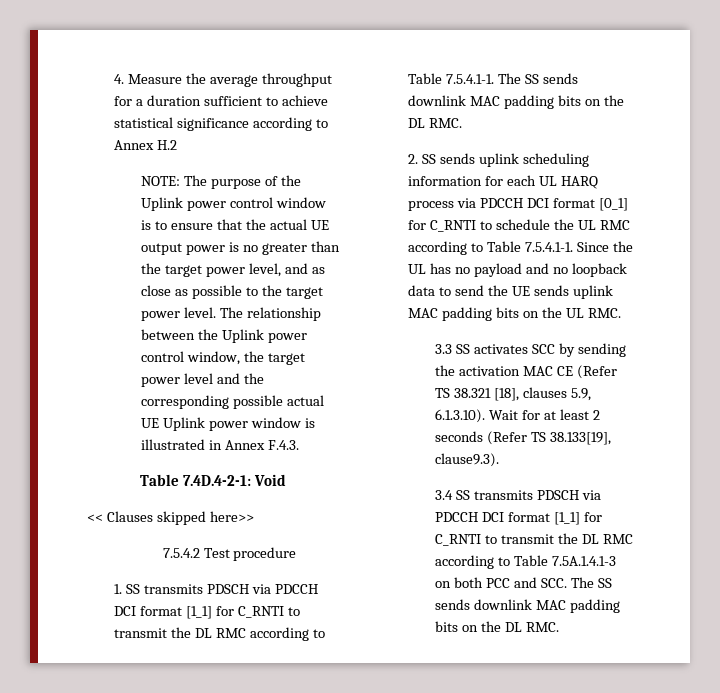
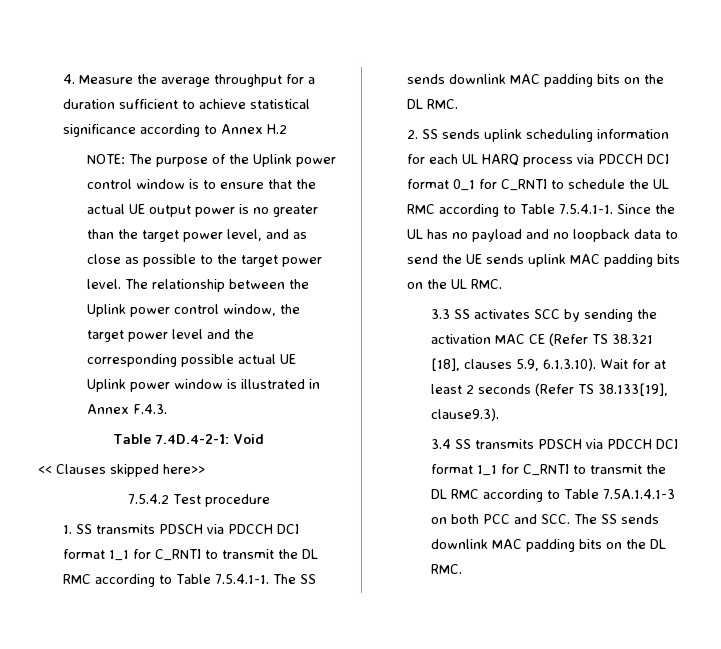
[185,606,212,619] [1_1] -> [108,550,129,561] 1_1
[598,198,628,211] [0_1] -> [452,179,475,191] 0_1
[553,512,580,525] [1_1] -> [477,465,498,476] 1_1

